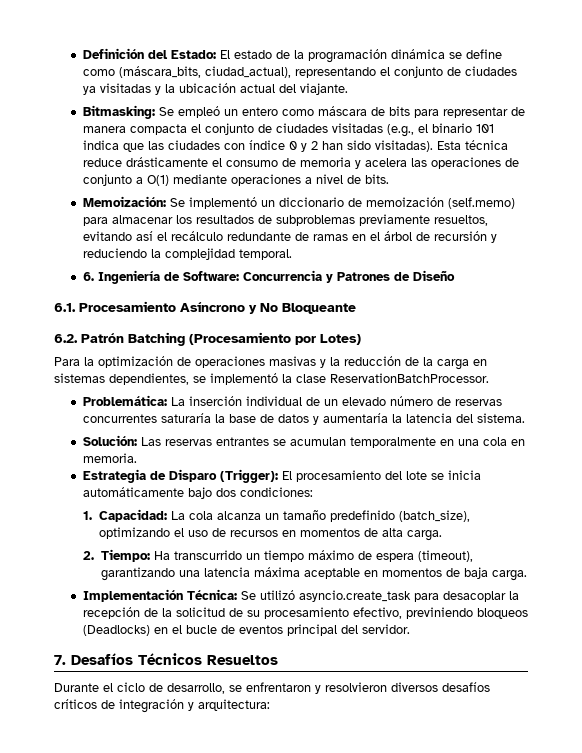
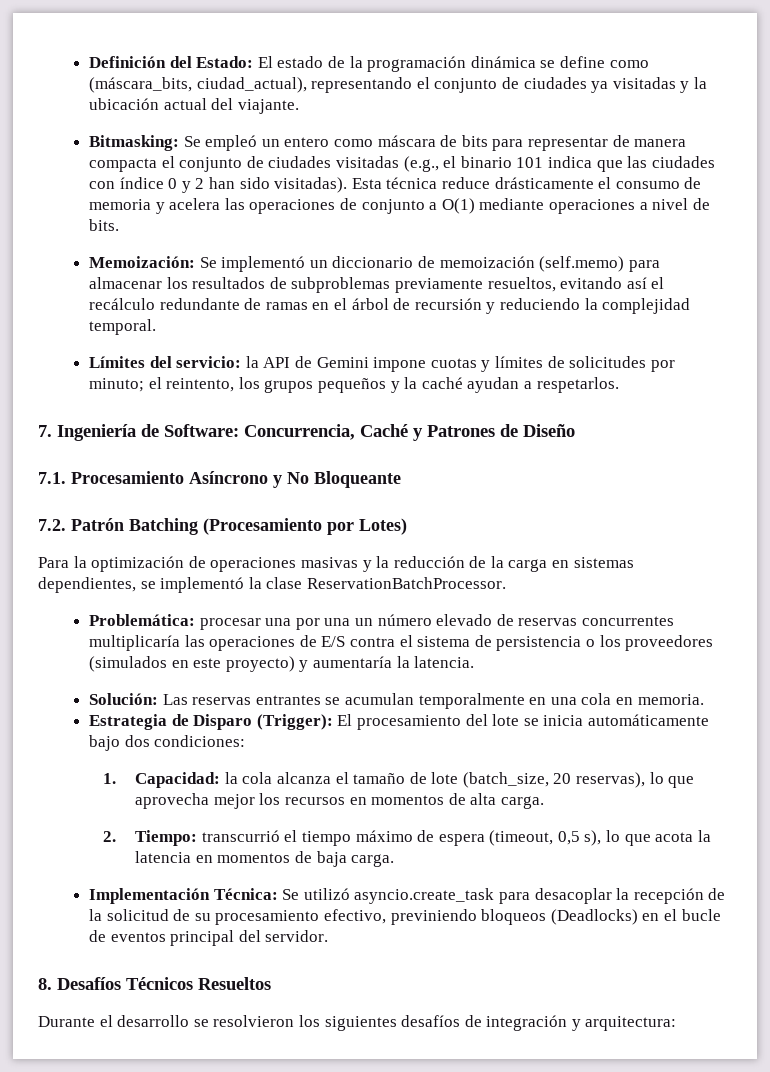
[82,272,94,281] 6. -> [89,356,675,372] [89,377,619,393] [38,425,52,437] Límites del servicio: la API de Gemini impone cuotas y límites de solicitudes por minuto; el reintento, los grupos pequeños y la caché ayudan a respetarlos. // 7.
[242,270,322,281] Concurrencia -> [244,424,408,440] Concurrencia, Caché
[54,303,76,312] 6.1. -> [38,472,66,484] 7.1.
[54,334,78,343] 6.2. -> [38,519,66,531] 7.2.
[170,396,502,406] [82,413,525,425] La inserción individual de un elevado número de reservas concurrentes saturaría la base de datos y aumentaría la latencia del sistema. -> [199,614,674,630] [89,635,714,651] [89,656,475,672] procesar una por una un número elevado de reservas concurrentes multiplicaría las operaciones de E/S contra el sistema de persistencia o los proveedores (simulados en este proyecto) y aumentaría la latencia.
[170,511,185,520] La -> [224,772,238,784] la
[264,510,470,522] [98,527,226,539] un tamaño predefinido (batch_size), optimizando el uso de -> [335,772,695,788] [135,793,281,809] el tamaño de lote (batch_size, 20 reservas), lo que aprovecha mejor los
[153,550,260,560] Ha transcurrido un -> [201,830,298,842] transcurrió el
[417,550,473,562] [100,567,360,581] (timeout), garantizando una latencia máxima aceptable -> [489,830,711,846] [135,851,192,863] (timeout, 0,5 s), lo que acota la latencia
[54,655,66,665] 7. -> [38,978,52,990] 8.
[117,682,490,694] [54,699,97,709] ciclo de desarrollo, se enfrentaron y resolvieron diversos desafíos críticos -> [117,1015,461,1031] desarrollo se resolvieron los siguientes desafíos

